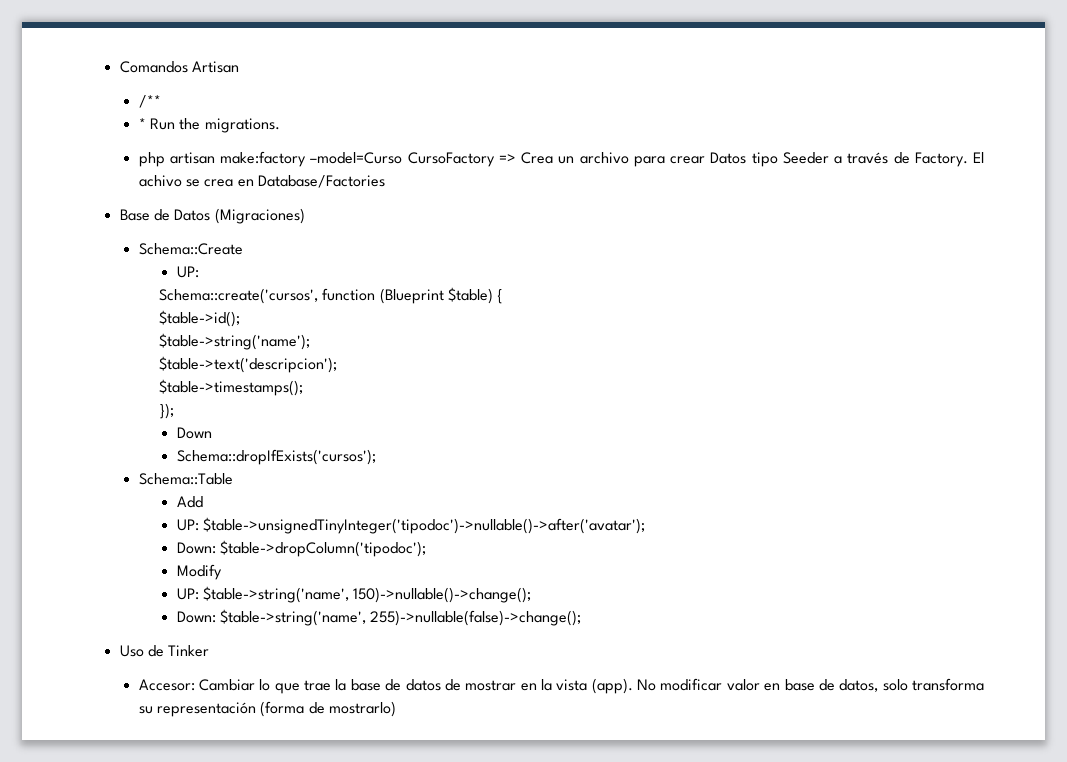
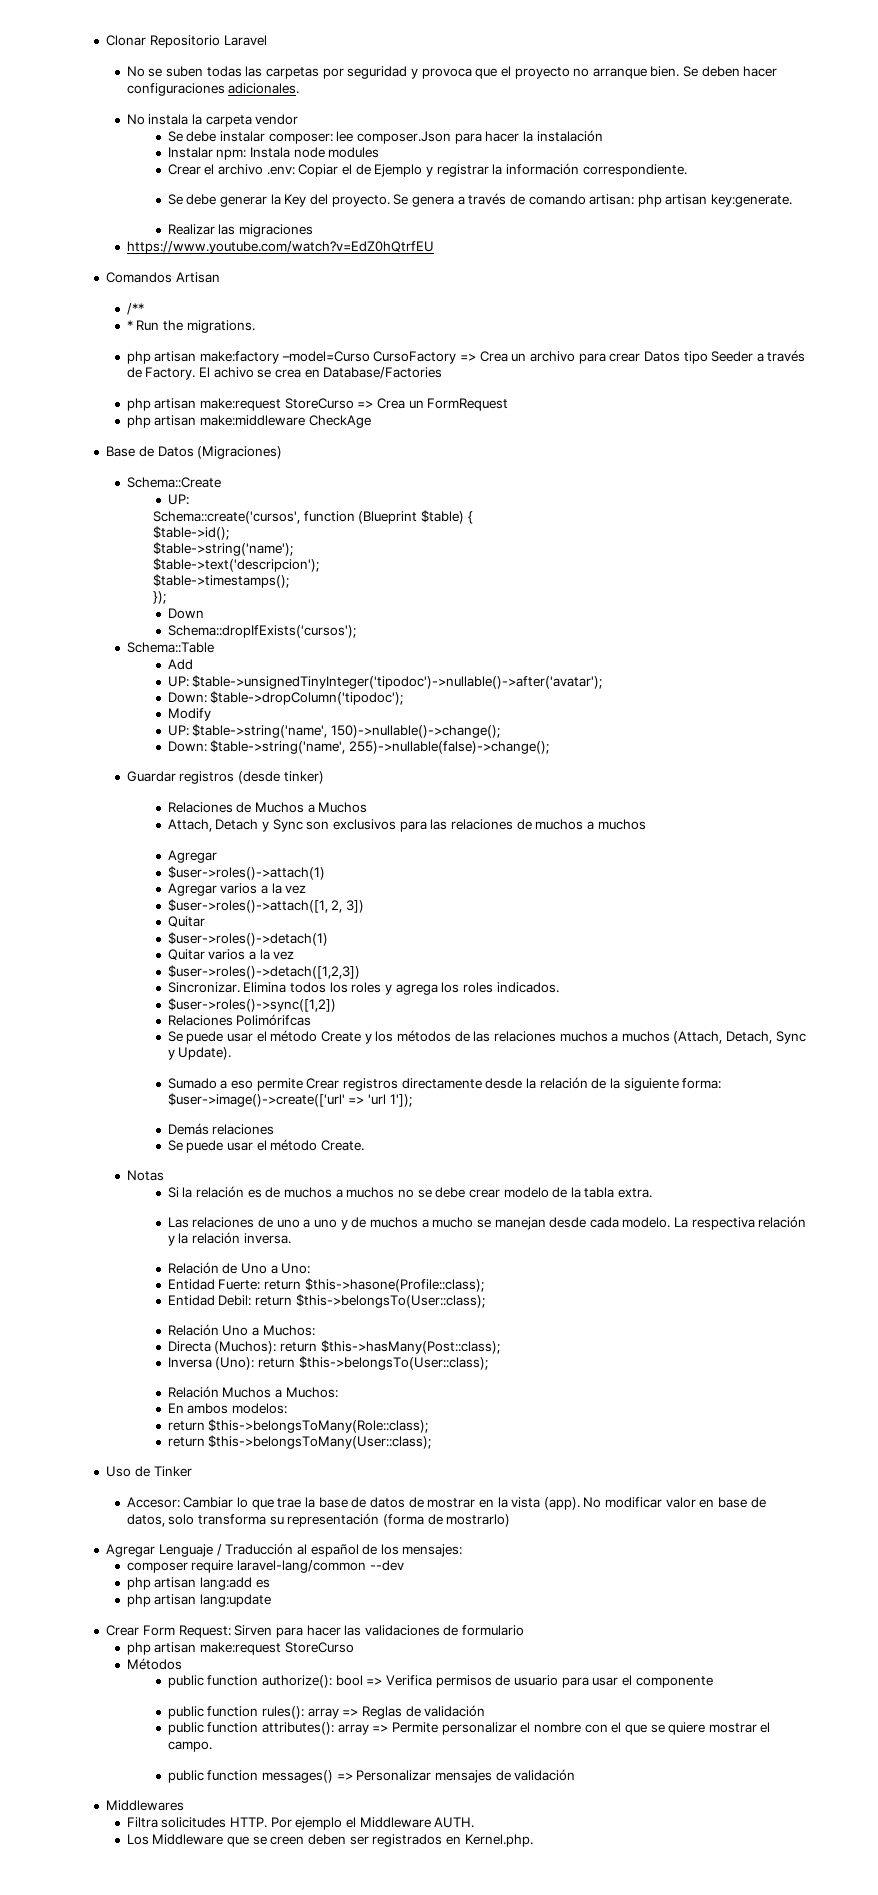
(119, 67) none -> [106,35,267,48] [126,66,778,79] [126,83,300,96] [126,114,299,127] [167,130,603,144] [167,147,380,160] [167,163,687,177] [167,193,793,207] [167,224,314,237] [126,241,434,254] Clonar Repositorio Laravel // No se suben todas las carpetas por seguridad y provoca que el proyecto no arranque bien. Se deben hacer configuraciones adicionales. // No instala la carpeta vendor // Se debe instalar composer: lee composer.Json para hacer la instalación // Instalar npm: Instala node modules // Crear el archivo .env: Copiar el de Ejemplo y registrar la información correspondiente. // Se debe generar la Key del proyecto. Se genera a través de comando artisan: php artisan key:generate. // Realizar las migraciones // https://www.youtube.com/watch?v=EdZ0hQtrfEU //
(385, 181) none -> [126,398,509,411] [126,415,371,428] // php artisan make:request StoreCurso => Crea un FormRequest // php artisan make:middleware CheckAge
(582, 618) none -> [126,771,324,784] [167,802,368,813] [167,819,646,832] [167,850,217,863] [167,866,325,880] [167,883,307,896] [167,899,365,913] [167,916,205,927] [167,932,328,946] [167,949,295,960] [167,965,360,979] [167,982,559,995] [167,998,336,1012] [167,1014,312,1026] [167,1030,806,1044] [167,1047,232,1060] [167,1077,722,1091] [167,1093,412,1107] [167,1123,275,1135] [167,1139,364,1153] [126,1170,164,1181] [167,1186,653,1198] [167,1216,807,1230] [167,1232,291,1246] [167,1262,311,1274] [167,1278,484,1292] [167,1294,485,1308] [167,1324,315,1336] [167,1340,500,1354] [167,1356,488,1370] [167,1386,338,1398] [167,1403,288,1414] [167,1419,429,1433] [167,1435,432,1449] // Guardar registros (desde tinker) // Relaciones de Muchos a Muchos // Attach, Detach y Sync son exclusivos para las relaciones de muchos a muchos // Agregar // $user->roles()->attach(1) // Agregar varios a la vez // $user->roles()->attach([1, 2, 3]) // Quitar // $user->roles()->detach(1) // Quitar varios a la vez // $user->roles()->detach([1,2,3]) // Sincronizar. Elimina todos los roles y agrega los roles indicados. // $user->roles()->sync([1,2]) // Relaciones Polimórifcas // Se puede usar el método Create y los métodos de las relaciones muchos a muchos (Attach, Detach, Sync y Update). // Sumado a eso permite Crear registros directamente desde la relación de la siguiente forma: $user->image()->create(['url' => 'url 1']); // Demás relaciones // Se puede usar el método Create. // Notas // Si la relación es de muchos a muchos no se debe crear modelo de la tabla extra. // Las relaciones de uno a uno y de muchos a mucho se manejan desde cada modelo. La respectiva relación y la relación inversa. // Relación de Uno a Uno: // Entidad Fuerte: return $this->hasone(Profile::class); // Entidad Debil: return $this->belongsTo(User::class); // Relación Uno a Muchos: // Directa (Muchos): return $this->hasMany(Post::class); // Inversa (Uno): return $this->belongsTo(User::class); // Relación Muchos a Muchos: // En ambos modelos: // return $this->belongsToMany(Role::class); // return $this->belongsToMany(User::class);
(396, 709) none -> [106,1543,463,1557] [126,1560,404,1573] [126,1577,270,1590] [126,1594,272,1607] [106,1625,525,1638] [126,1642,354,1655] [126,1658,182,1670] [167,1675,713,1688] [167,1705,486,1719] [167,1722,771,1735] [167,1741,212,1752] [167,1769,576,1783] [106,1800,185,1811] [126,1817,475,1830] [126,1834,533,1847] // Agregar Lenguaje / Traducción al español de los mensajes: // composer require laravel-lang/common --dev // php artisan lang:add es // php artisan lang:update // Crear Form Request: Sirven para hacer las validaciones de formulario // php artisan make:request StoreCurso // Métodos // public function authorize(): bool => Verifica permisos de usuario para usar el componente // public function rules(): array => Reglas de validación // public function attributes(): array => Permite personalizar el nombre con el que se quiere mostrar el campo. // public function messages() => Personalizar mensajes de validación // Middlewares // Filtra solicitudes HTTP. Por ejemplo el Middleware AUTH. // Los Middleware que se creen deben ser registrados en Kernel.php.

